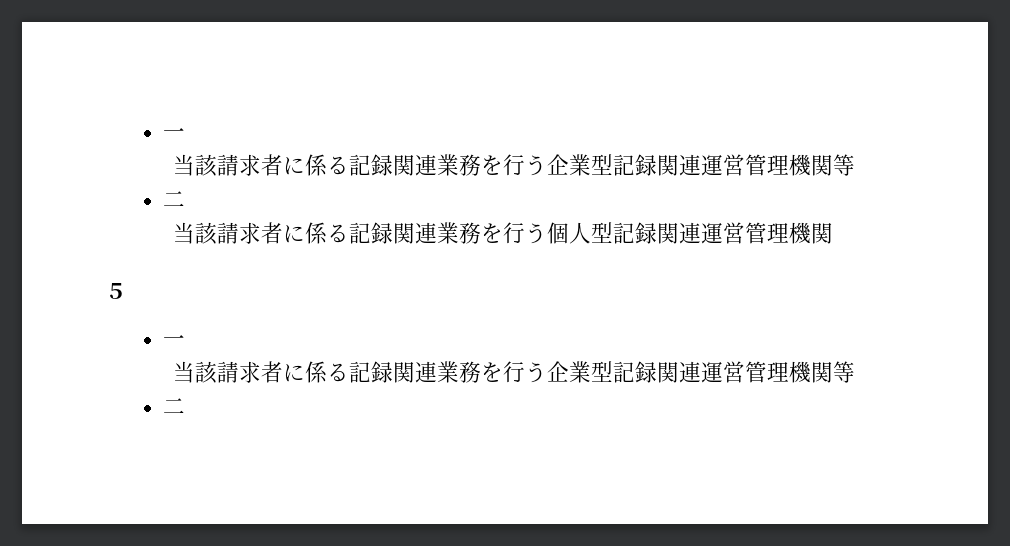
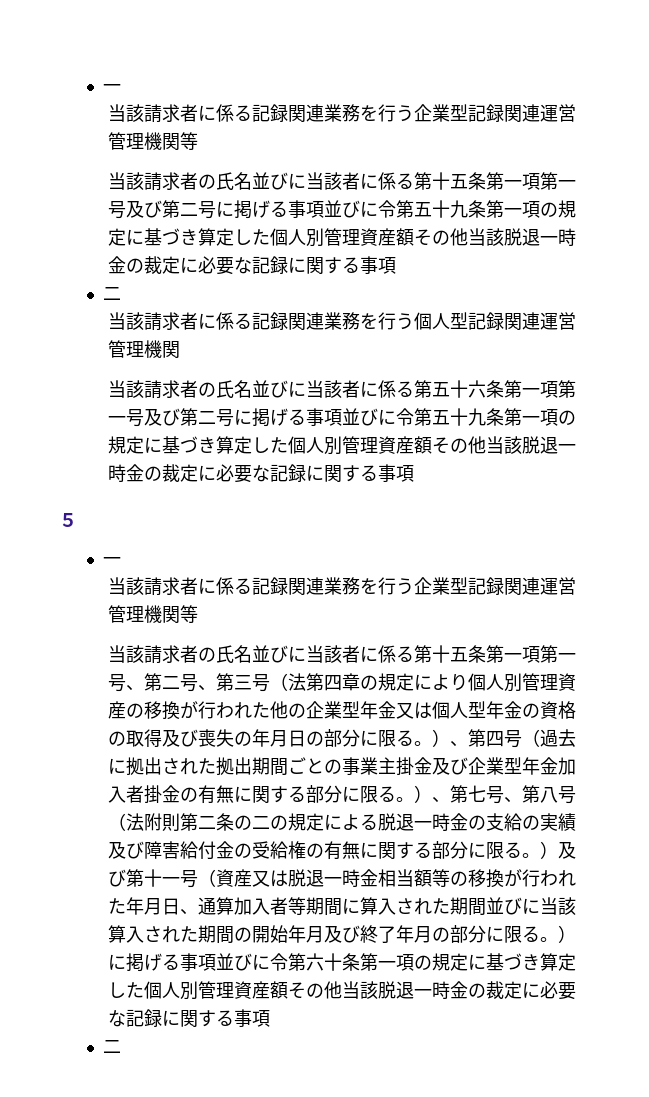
(856, 165) none -> [107,172,576,191] [107,200,576,219] [107,228,576,247] [107,256,396,275] // 当該請求者の氏名並びに当該者に係る第十五条第一項第一号及び第二号に掲げる事項並びに令第五十九条第一項の規定に基づき算定した個人別管理資産額その他当該脱退一時金の裁定に必要な記録に関する事項
(834, 233) none -> [107,380,576,399] [107,408,576,427] [107,436,576,455] [107,464,414,483] // 当該請求者の氏名並びに当該者に係る第五十六条第一項第一号及び第二号に掲げる事項並びに令第五十九条第一項の規定に基づき算定した個人別管理資産額その他当該脱退一時金の裁定に必要な記録に関する事項
(856, 372) none -> [107,645,576,664] [107,673,576,692] [107,701,576,720] [107,729,576,748] [107,757,576,776] [107,785,576,804] [107,813,576,832] [107,841,576,860] [107,869,576,888] [107,897,576,916] [107,925,576,944] [107,953,576,972] [107,981,576,1000] [107,1009,270,1027] // 当該請求者の氏名並びに当該者に係る第十五条第一項第一号、第二号、第三号（法第四章の規定により個人別管理資産の移換が行われた他の企業型年金又は個人型年金の資格の取得及び喪失の年月日の部分に限る。）、第四号（過去に拠出された拠出期間ごとの事業主掛金及び企業型年金加入者掛金の有無に関する部分に限る。）、第七号、第八号（法附則第二条の二の規定による脱退一時金の支給の実績及び障害給付金の受給権の有無に関する部分に限る。）及び第十一号（資産又は脱退一時金相当額等の移換が行われた年月日、通算加入者等期間に算入された期間並びに当該算入された期間の開始年月及び終了年月の部分に限る。）に掲げる事項並びに令第六十条第一項の規定に基づき算定した個人別管理資産額その他当該脱退一時金の裁定に必要な記録に関する事項

